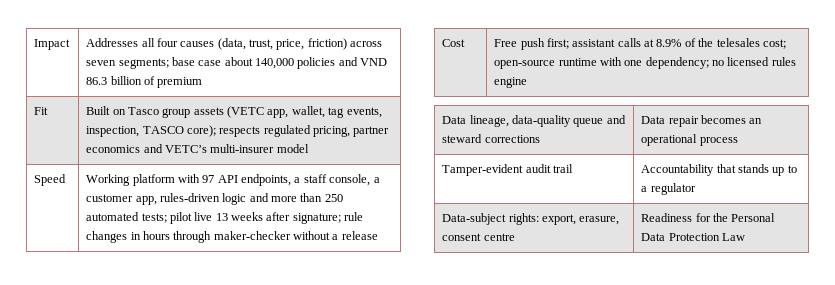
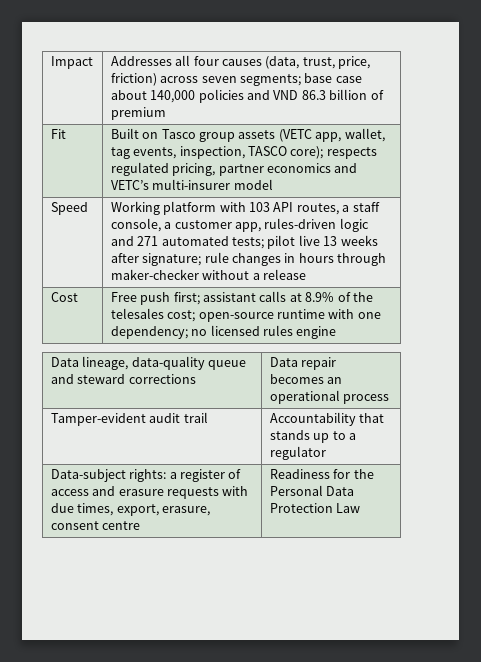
[202,174,292,186] 97 API endpoints, -> [249,202,339,215] 103 API routes,
[271,193,343,202] more than 250 -> [137,236,159,246] 271
(539, 219) none -> [169,469,242,482] [50,486,249,499] [50,503,114,516] a register of access and erasure requests with due times,

